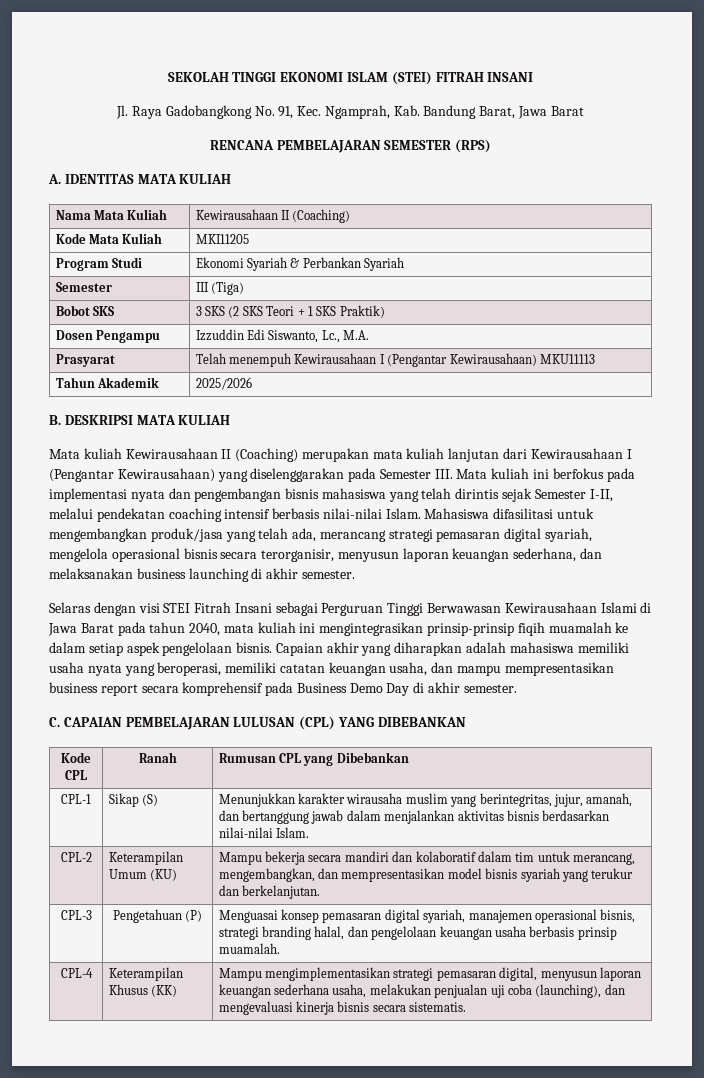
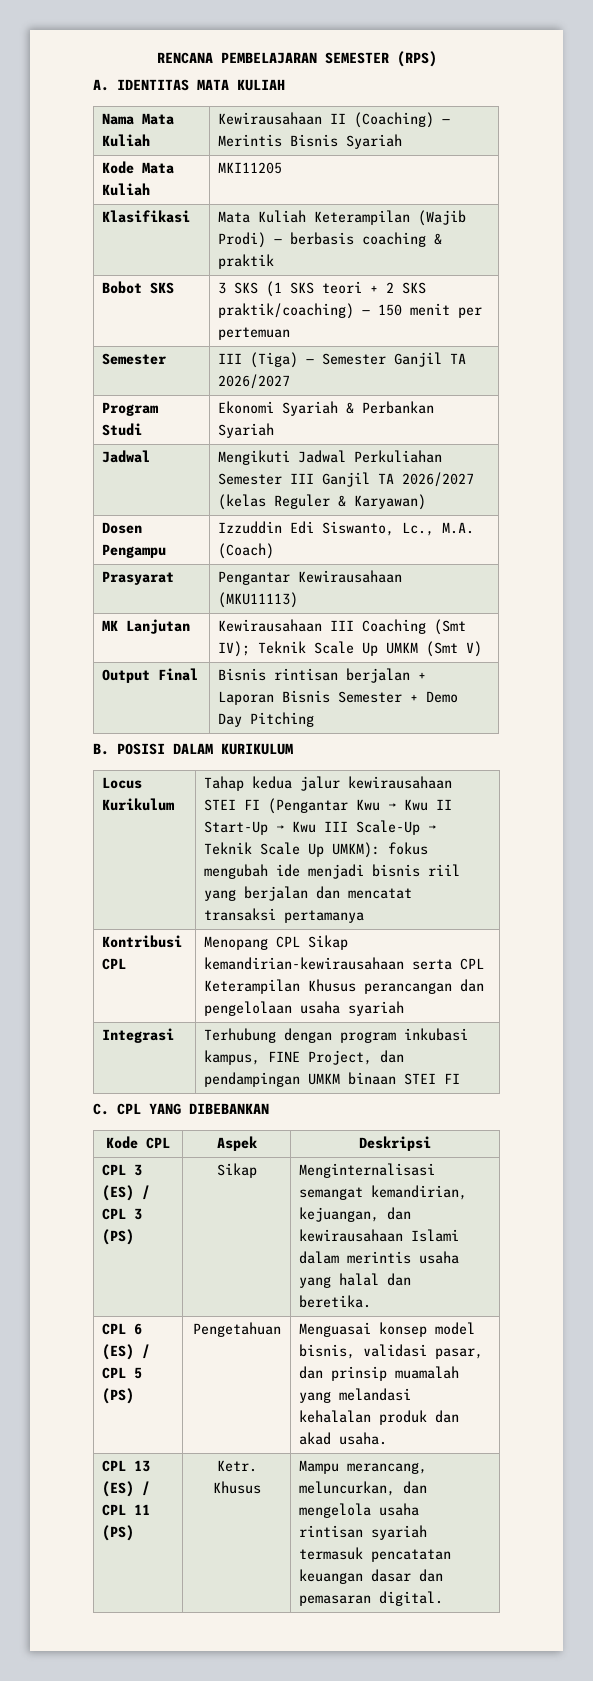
[167,71,534,85] [116,105,584,119] SEKOLAH TINGGI EKONOMI ISLAM (STEI) FITRAH INSANI // Jl. Raya Gadobangkong No. 91, Kec. Ngamprah, Kab. Bandung Barat, Jawa Barat // -> (156, 58) none
(351, 216) none -> [442,119,451,124] [218,134,403,149] — Merintis Bisnis Syariah
(249, 239) none -> [102,210,191,223] [218,210,467,226] [218,232,443,248] [218,254,275,269] [102,281,175,294] [218,281,427,297] [218,303,483,319] [218,327,291,340] [102,353,168,365] [218,352,467,368] [218,374,291,389] // Klasifikasi | Mata Kuliah Keterampilan (Wajib Prodi) — berbasis coaching & praktik // Bobot SKS | 3 SKS (1 SKS teori + 2 SKS praktik/coaching) — 150 menit per pertemuan // Semester | III (Tiga) — Semester Ganjil TA 2026/2027
[55,282,112,292] [195,282,245,295] [55,305,115,316] [195,305,385,318] Semester | III (Tiga) // Bobot SKS | 3 SKS (2 SKS Teori + 1 SKS Praktik) -> [102,450,151,463] [218,450,443,465] [218,472,475,487] [218,494,427,510] Jadwal | Mengikuti Jadwal Perkuliahan Semester III Ganjil TA 2026/2027 (kelas Reguler & Karyawan)
(370, 335) none -> [218,543,275,559] (Coach)
[195,353,595,367] [55,377,160,388] [195,377,252,390] [49,415,231,425] [49,448,632,462] [49,468,635,482] [49,488,613,502] [49,508,595,522] [49,528,593,542] [49,548,603,562] [49,568,355,582] [49,602,652,616] [48,622,629,636] [49,642,629,656] [49,662,614,676] [49,682,517,696] [49,716,466,730] [61,752,91,763] [65,770,87,780] [138,752,177,763] [218,752,409,766] [61,794,91,804] [108,793,159,807] [218,793,633,807] [218,810,610,824] [218,827,310,838] [60,852,92,862] [108,851,183,865] [108,869,178,881] [218,851,636,865] [218,868,634,882] [218,885,321,899] [60,910,92,920] Telah menempuh Kewirausahaan I (Pengantar Kewirausahaan) MKU11113 // Tahun Akademik | 2025/2026 // B. DESKRIPSI MATA KULIAH // Mata kuliah Kewirausahaan II (Coaching) merupakan mata kuliah lanjutan dari Kewirausahaan I (Pengantar Kewirausahaan) yang diselenggarakan pada Semester III. Mata kuliah ini berfokus pada implementasi nyata dan pengembangan bisnis mahasiswa yang telah dirintis sejak Semester I-II, melalui pendekatan coaching intensif berbasis nilai-nilai Islam. Mahasiswa difasilitasi untuk mengembangkan produk/jasa yang telah ada, merancang strategi pemasaran digital syariah, mengelola operasional bisnis secara terorganisir, menyusun laporan keuangan sederhana, dan melaksanakan business launching di akhir semester. // Selaras dengan visi STEI Fitrah Insani sebagai Perguruan Tinggi Berwawasan Kewirausahaan Islami di Jawa Barat pada tahun 2040, mata kuliah ini mengintegrasikan prinsip-prinsip fiqih muamalah ke dalam setiap aspek pengelolaan bisnis. Capaian akhir yang diharapkan adalah mahasiswa memiliki usaha nyata yang beroperasi, memiliki catatan keuangan usaha, dan mampu mempresentasikan business report secara komprehensif pada Business Demo Day di akhir semester. // C. CAPAIAN PEMBELAJARAN LULUSAN (CPL) YANG DIBEBANKAN // Kode CPL | Ranah | Rumusan CPL yang Dibebankan // CPL-1 | Sikap (S) | Menunjukkan karakter wirausaha muslim yang berintegritas, jujur, amanah, dan bertanggung jawab dalam menjalankan aktivitas bisnis berdasarkan nilai-nilai Islam. // CPL-2 | Keterampilan Umum (KU) | Mampu bekerja secara mandiri dan kolaboratif dalam tim untuk merancang, mengembangkan, dan mempresentasikan model bisnis syariah yang terukur dan berkelanjutan. // CPL-3 -> [218,570,403,585] [218,592,299,608] [102,619,191,634] [218,619,467,635] [218,641,483,657] [102,668,199,683] [218,668,427,683] [218,690,459,705] [218,712,315,727] [93,743,293,755] [102,777,143,789] [102,798,176,811] [204,776,453,791] [204,798,453,814] [204,820,437,835] [204,842,429,858] [204,864,461,879] [204,886,413,901] [204,908,365,923] [102,935,183,948] [102,958,127,970] [204,935,349,950] [204,957,485,970] [204,979,485,994] [204,1001,405,1016] [102,1028,175,1043] [204,1028,469,1043] [204,1050,405,1065] [204,1072,461,1087] [93,1103,269,1115] [106,1136,170,1149] [216,1136,257,1151] [359,1136,431,1151] [102,1164,143,1176] [102,1185,151,1201] [102,1208,143,1220] [102,1229,135,1245] [216,1163,257,1178] [299,1163,436,1178] [299,1185,468,1200] [299,1207,412,1222] [299,1229,460,1242] [299,1251,460,1264] [299,1273,412,1288] [299,1295,372,1308] [102,1323,143,1335] [102,1344,151,1360] [102,1367,143,1379] [102,1388,135,1404] Pengantar Kewirausahaan (MKU11113) // MK Lanjutan | Kewirausahaan III Coaching (Smt IV); Teknik Scale Up UMKM (Smt V) // Output Final | Bisnis rintisan berjalan + Laporan Bisnis Semester + Demo Day Pitching // B. POSISI DALAM KURIKULUM // Locus Kurikulum | Tahap kedua jalur kewirausahaan STEI FI (Pengantar Kwu → Kwu II Start-Up → Kwu III Scale-Up → Teknik Scale Up UMKM): fokus mengubah ide menjadi bisnis riil yang berjalan dan mencatat transaksi pertamanya // Kontribusi CPL | Menopang CPL Sikap kemandirian-kewirausahaan serta CPL Keterampilan Khusus perancangan dan pengelolaan usaha syariah // Integrasi | Terhubung dengan program inkubasi kampus, FINE Project, dan pendampingan UMKM binaan STEI FI // C. CPL YANG DIBEBANKAN // Kode CPL | Aspek | Deskripsi // CPL 3 (ES) / CPL 3 (PS) | Sikap | Menginternalisasi semangat kemandirian, kejuangan, dan kewirausahaan Islami dalam merintis usaha yang halal dan beretika. // CPL 6 (ES) / CPL 5 (PS)
[185,910,203,922] (P) -> (281, 1329) none
[322,909,636,923] [218,926,617,940] [218,943,280,954] [60,968,93,978] [108,967,183,981] [108,984,178,997] [218,967,641,981] [218,984,625,998] [218,1001,467,1015] pemasaran digital syariah, manajemen operasional bisnis, strategi branding halal, dan pengelolaan keuangan usaha berbasis prinsip muamalah. // CPL-4 | Keterampilan Khusus (KK) | Mampu mengimplementasikan strategi pemasaran digital, menyusun laporan keuangan sederhana usaha, melakukan penjualan uji coba (launching), dan mengevaluasi kinerja bisnis secara sistematis. -> [435,1322,476,1335] [299,1344,484,1359] [299,1366,460,1381] [299,1388,412,1403] [299,1410,460,1425] [299,1432,388,1445] [102,1460,151,1472] [102,1481,151,1497] [102,1504,151,1516] [102,1525,135,1541] [216,1460,257,1472] [212,1481,261,1494] [299,1460,428,1474] [299,1481,428,1496] [299,1503,420,1518] [299,1525,428,1540] [299,1547,452,1562] [299,1569,444,1584] [299,1591,444,1606] model bisnis, validasi pasar, dan prinsip muamalah yang melandasi kehalalan produk dan akad usaha. // CPL 13 (ES) / CPL 11 (PS) | Ketr. Khusus | Mampu merancang, meluncurkan, dan mengelola usaha rintisan syariah termasuk pencatatan keuangan dasar dan pemasaran digital.

